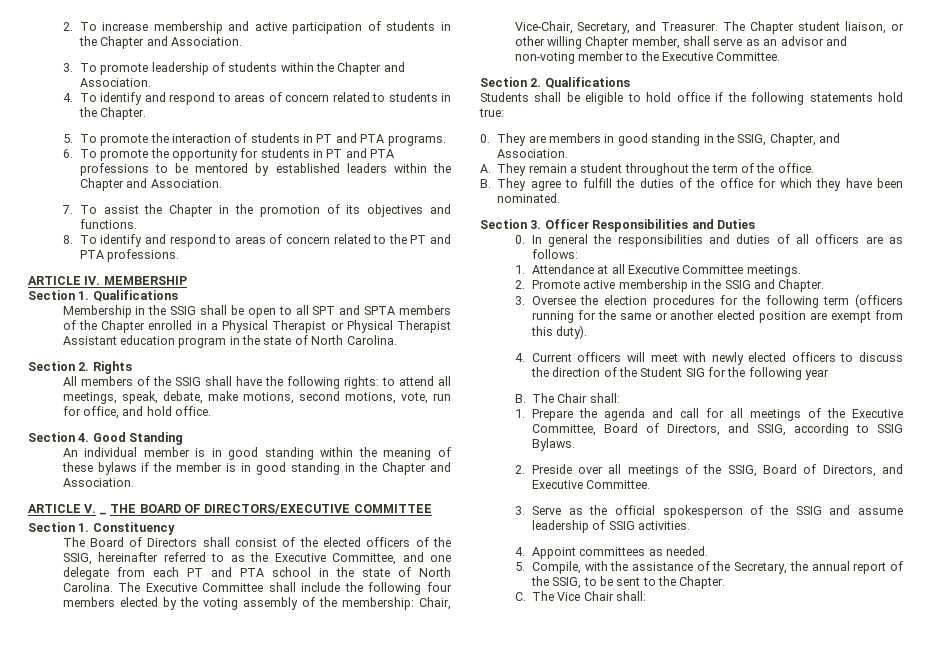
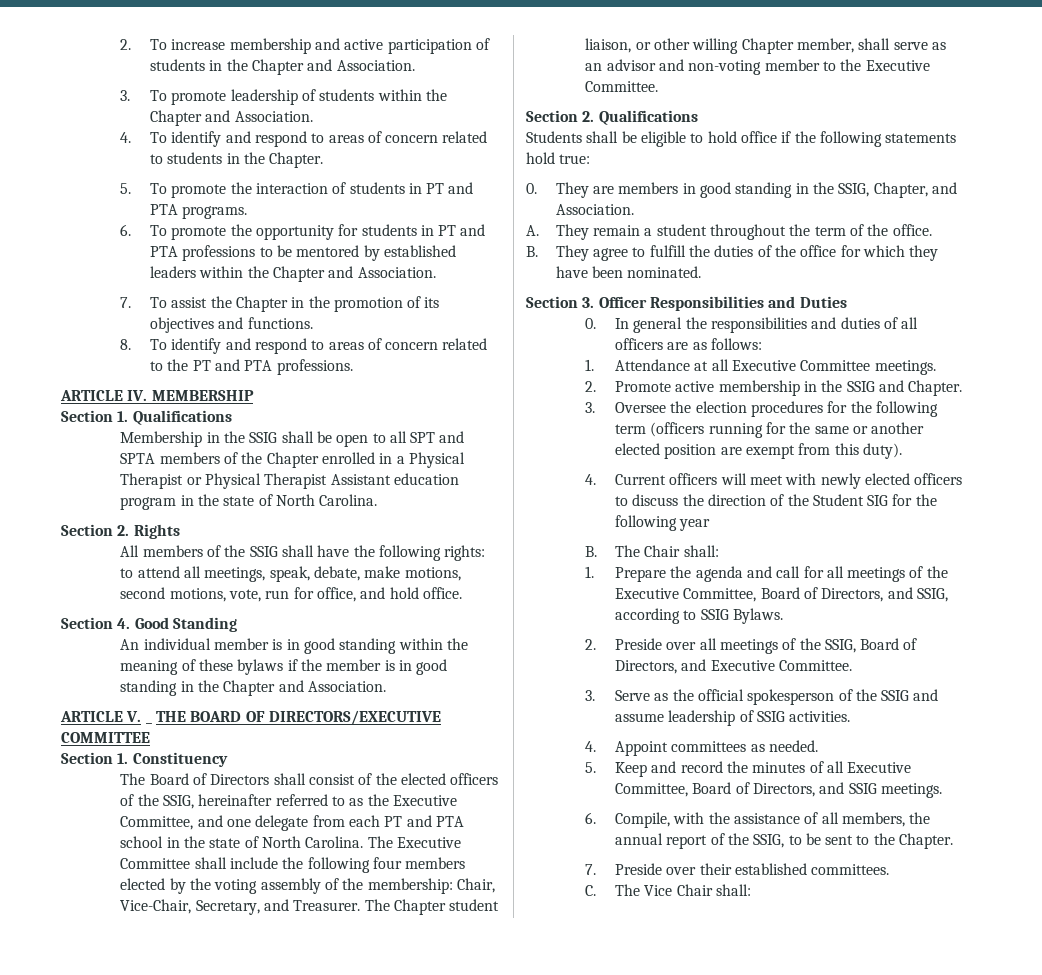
(525, 566) none -> [614,761,912,777] [614,782,942,798] [585,812,597,824] Keep and record the minutes of all Executive Committee, Board of Directors, and SSIG meetings. // 6.
[712,561,788,574] the Secretary, -> [821,812,905,827] all members,
(726, 582) none -> [585,863,890,875] // 7. Preside over their established committees.

